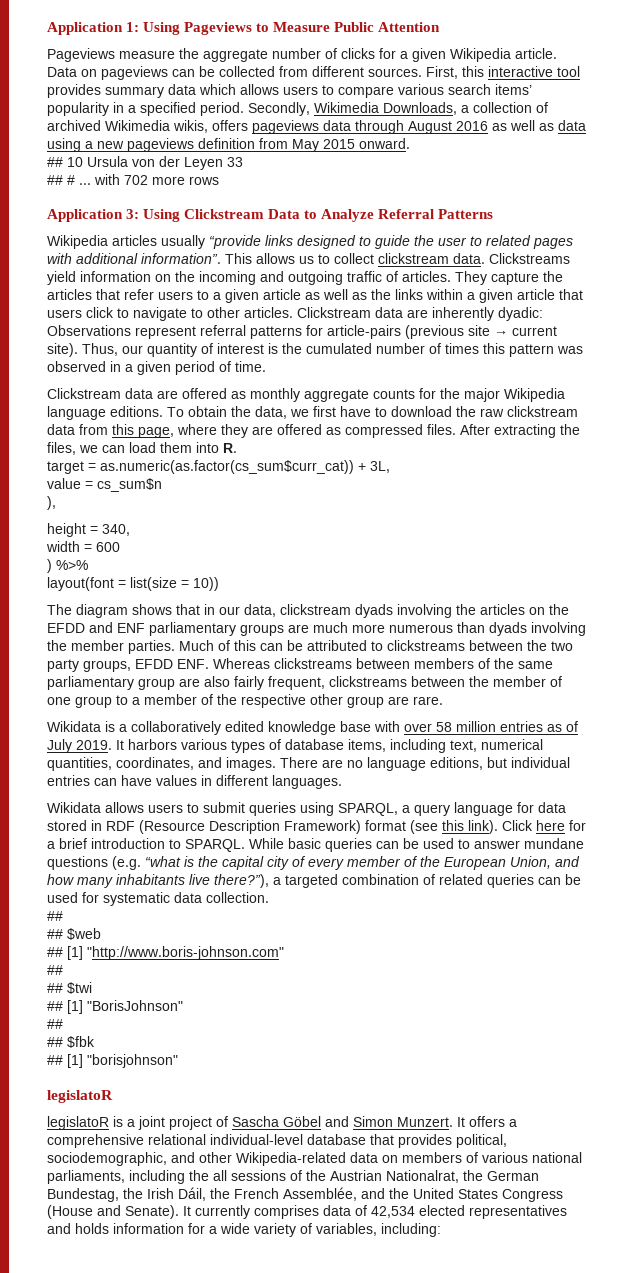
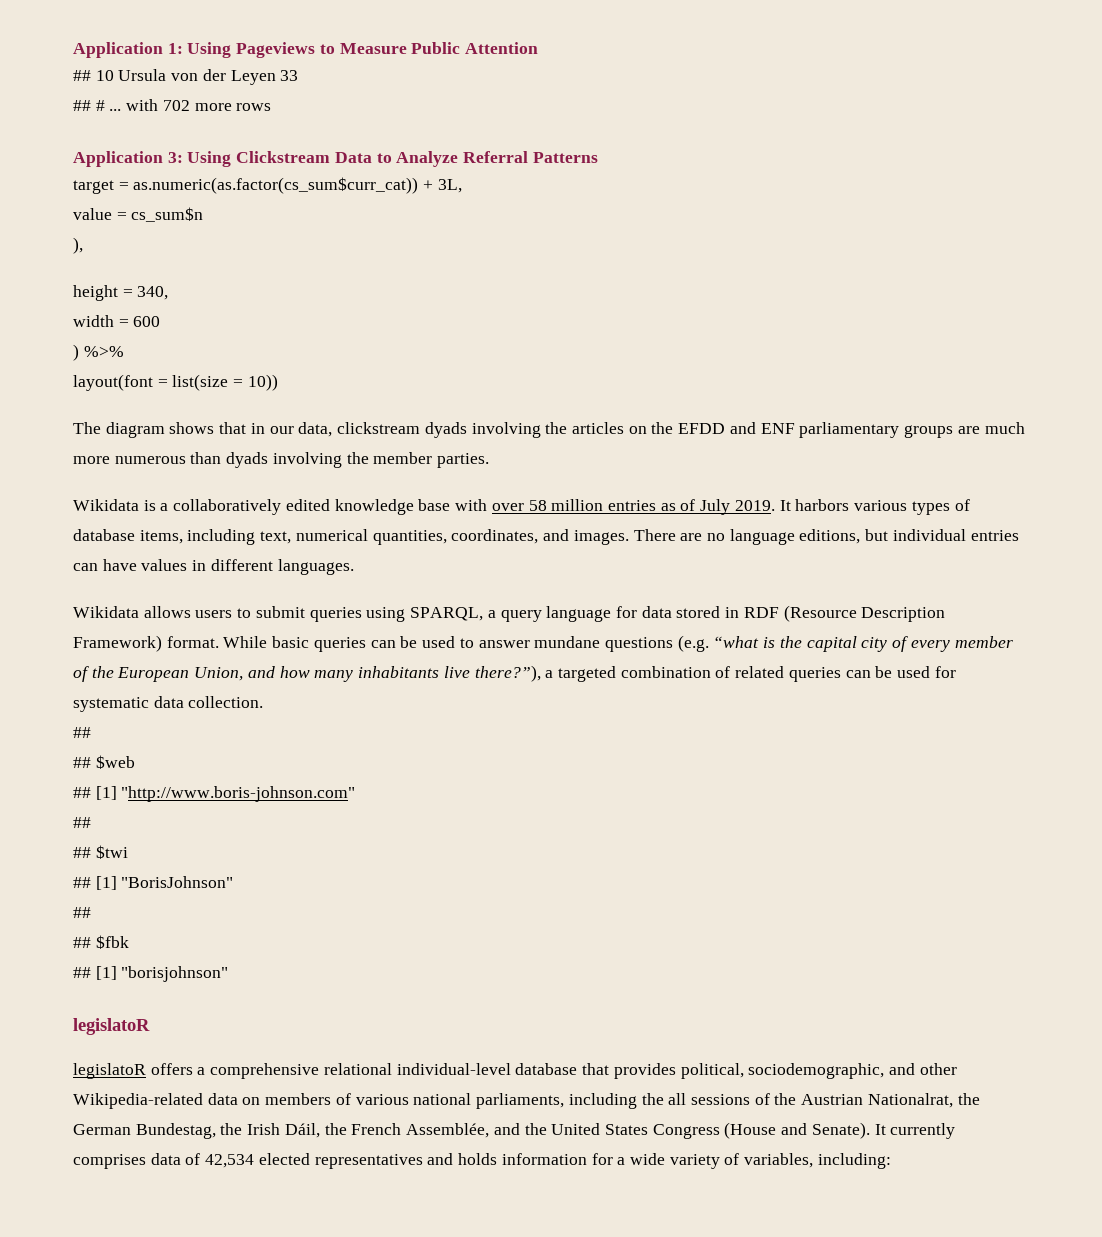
[47,48,557,62] [47,66,580,80] [47,84,532,98] [47,102,548,116] [47,120,586,134] [47,138,410,152] // Pageviews measure the aggregate number of clicks for a given Wikipedia article. Data on pageviews can be collected from different sources. First, this interactive tool provides summary data which allows users to compare various search items’ popularity in a specified period. Secondly, Wikimedia Downloads, a collection of archived Wikimedia wikis, offers pageviews data through August 2016 as well as data using a new pageviews definition from May 2015 onward. -> (539, 48) none
[47,235,573,249] [47,253,570,264] [47,271,563,285] [47,289,583,303] [47,307,543,321] [47,325,557,339] [47,343,583,357] [47,361,266,375] [47,388,565,402] [47,406,578,420] [47,424,580,438] [47,442,237,455] // Wikipedia articles usually “provide links designed to guide the user to related pages with additional information”. This allows us to collect clickstream data. Clickstreams yield information on the incoming and outgoing traffic of articles. They capture the articles that refer users to a given article as well as the links within a given article that users click to navigate to other articles. Clickstream data are inherently dyadic: Observations represent referral patterns for article-pairs (previous site → current site). Thus, our quantity of interest is the cumulated number of times this pattern was observed in a given period of time. // Clickstream data are offered as monthly aggregate counts for the major Wikipedia language editions. To obtain the data, we first have to download the raw clickstream data from this page, where they are offered as compressed files. After extracting the files, we can load them into R. -> (598, 157) none
[179,640,573,651] [47,658,553,672] [47,676,562,690] [47,694,443,708] Much of this can be attributed to clickstreams between the two party groups, EFDD ENF. Whereas clickstreams between members of the same parliamentary group are also fairly frequent, clickstreams between the member of one group to a member of the respective other group are rare. -> (490, 460) none
[365,820,586,834] [47,838,245,852] format (see this link). Click here for a brief introduction to SPARQL. -> [166,636,219,648] format.
[113,1116,465,1130] is a joint project of Sascha Göbel and Simon Munzert. It -> (146, 1071) none

